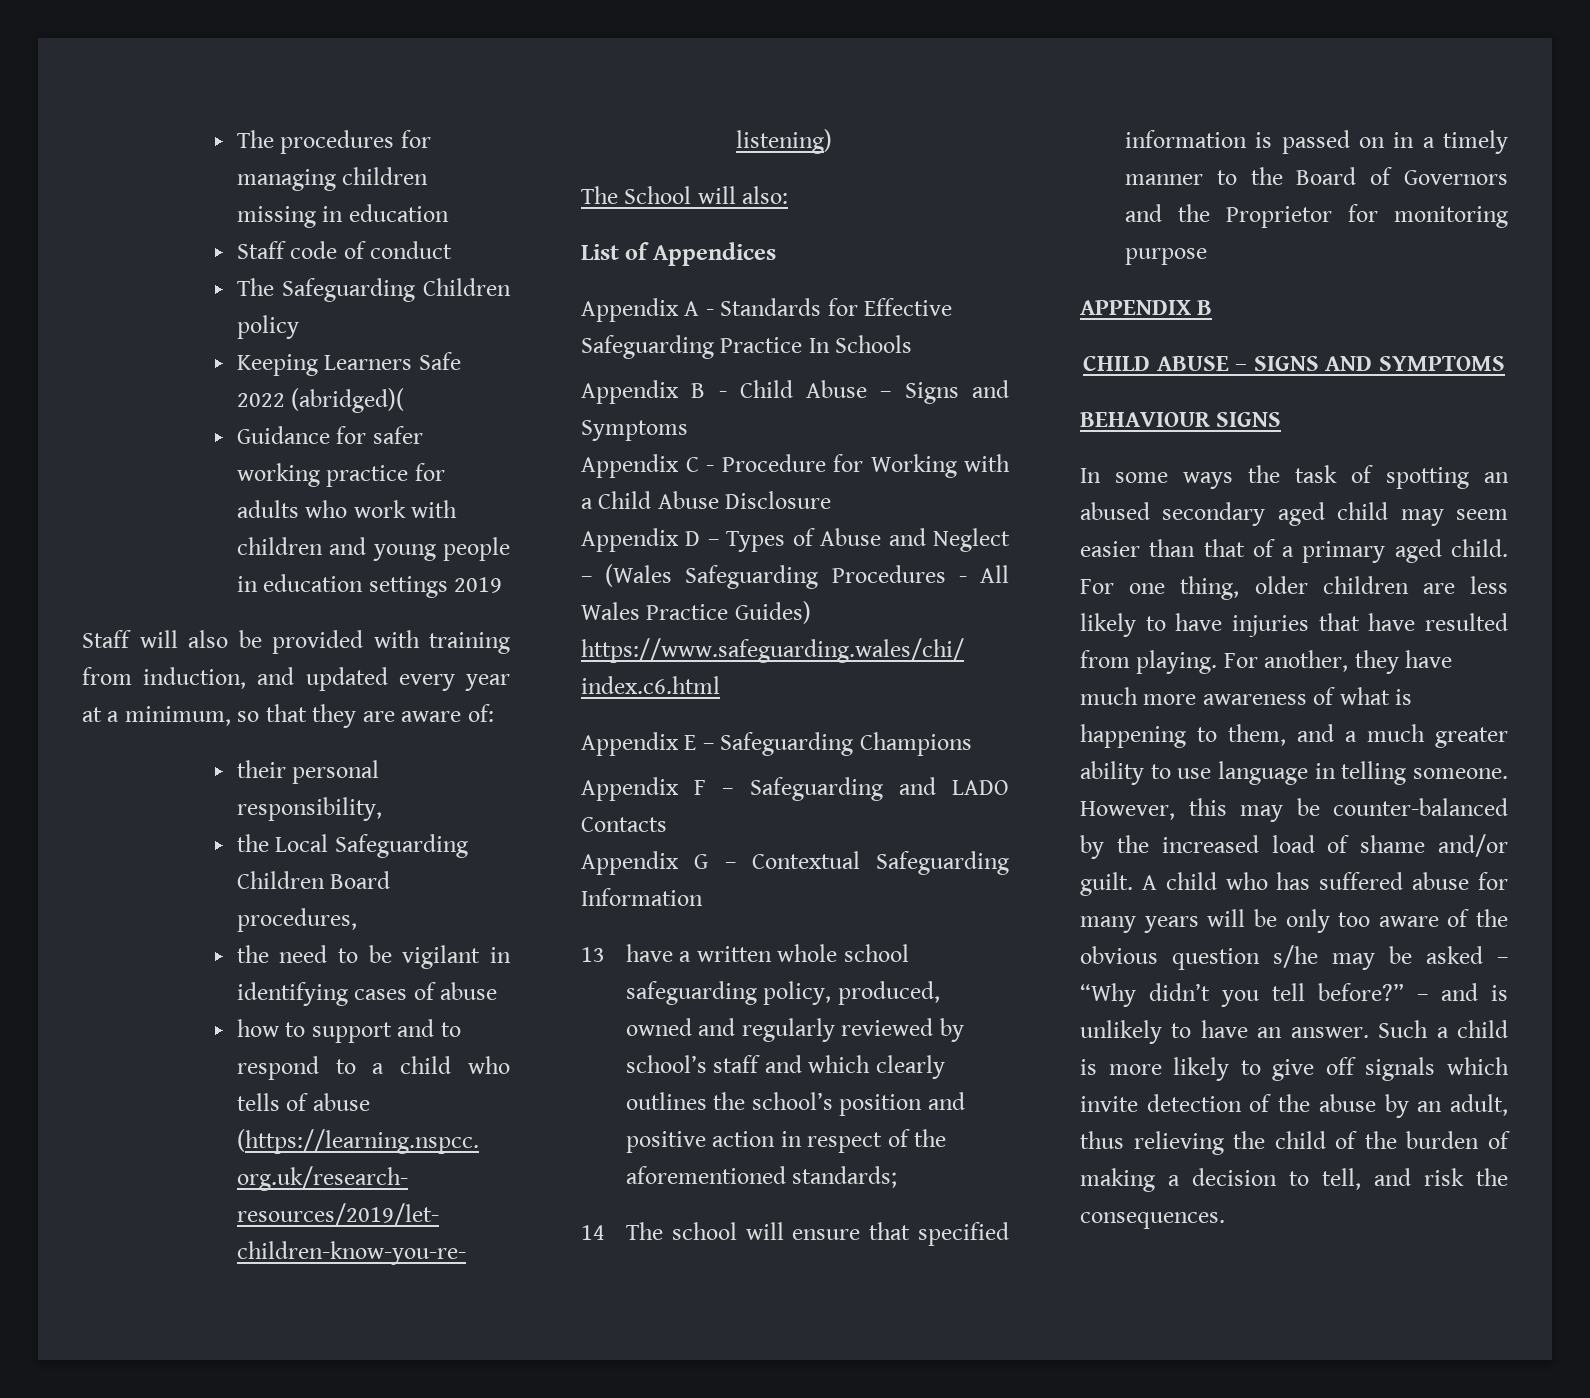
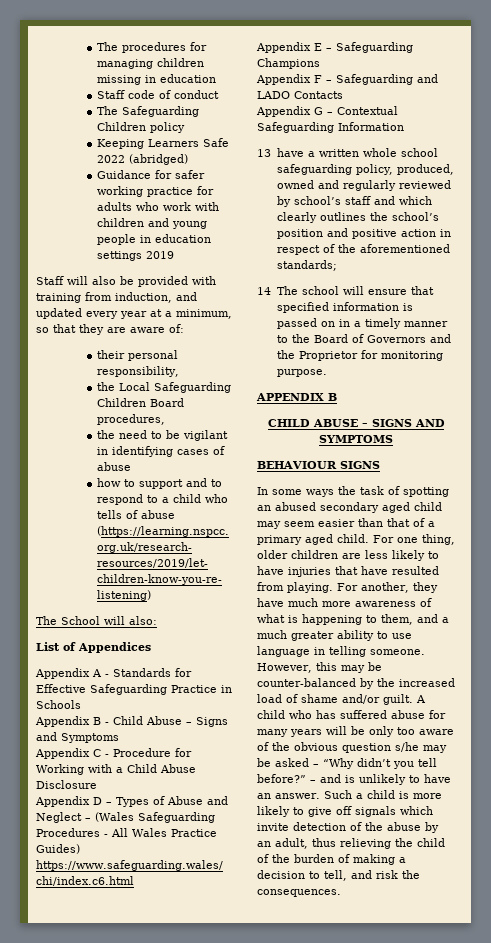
[291,388,405,413] (abridged)( -> [128,154,188,165] (abridged)
[808,338,830,353] In -> [221,685,232,693] in
[1124,248,1207,265] purpose -> [276,369,327,377] purpose.

